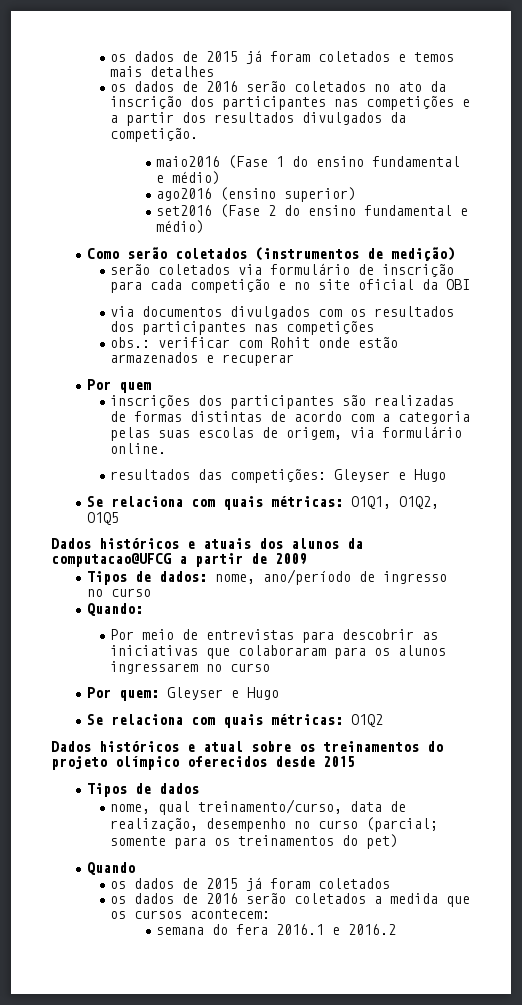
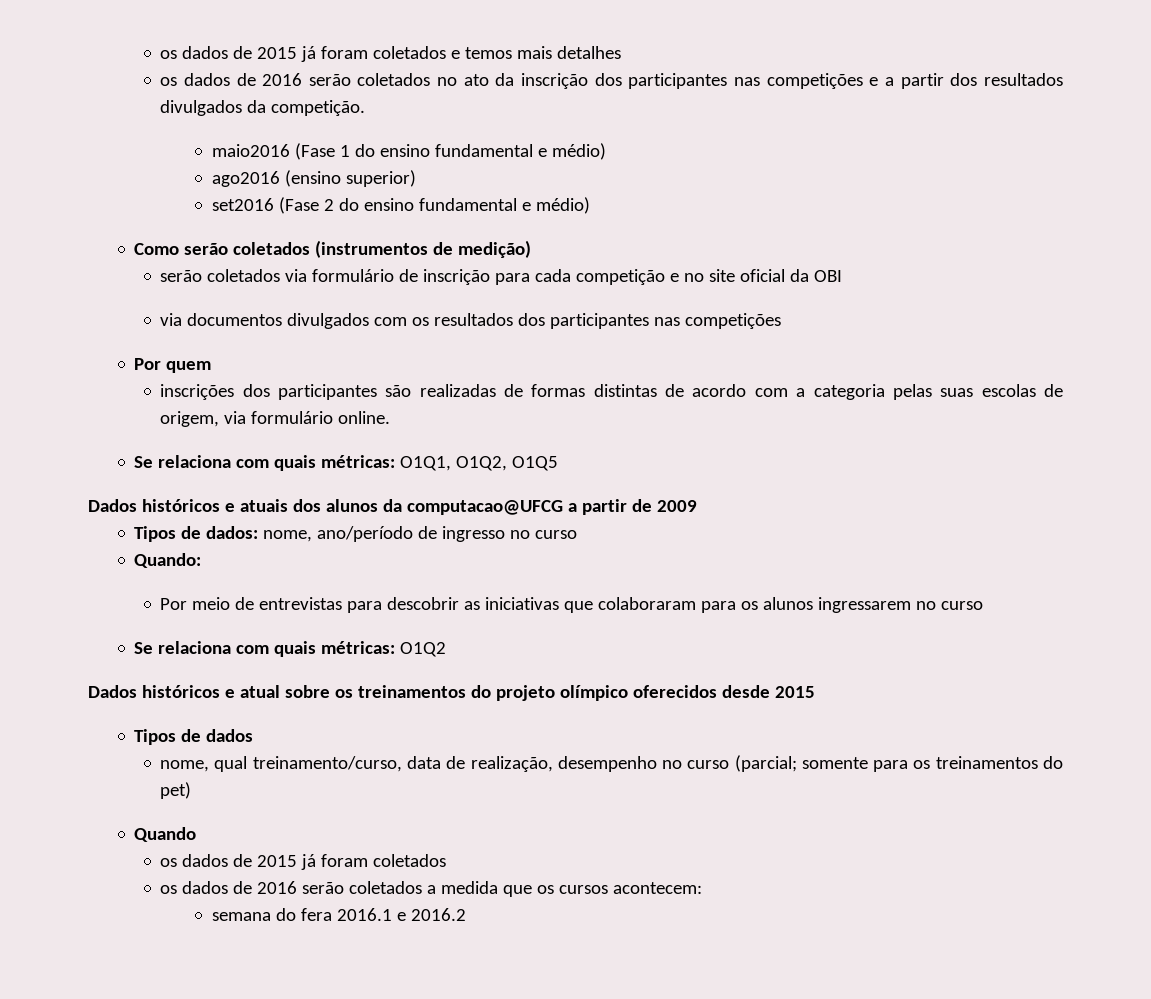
[110,337,399,348] [110,352,295,366] // obs.: verificar com Rohit onde estão armazenados e recuperar -> (782, 321) none
[110,469,447,483] // resultados das competições: Gleyser e Hugo -> (391, 417) none
[87,687,280,701] // Por quem: Gleyser e Hugo -> (984, 605) none

